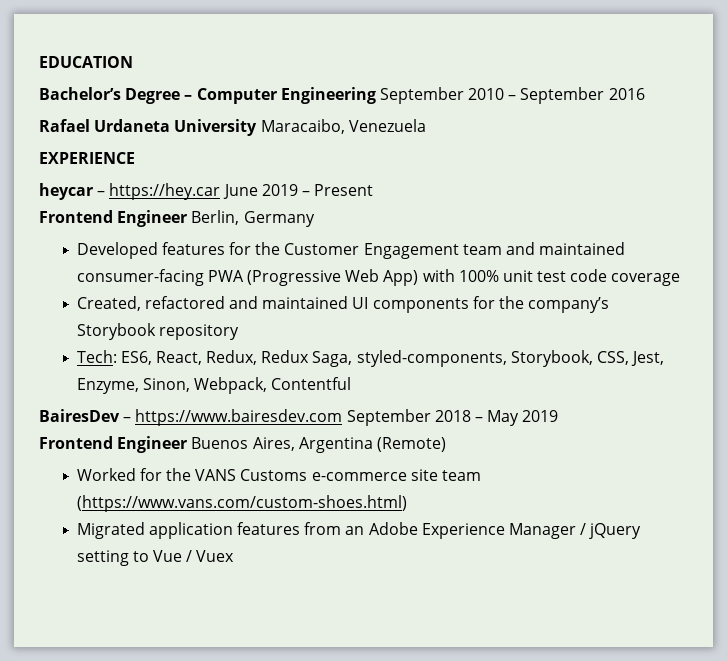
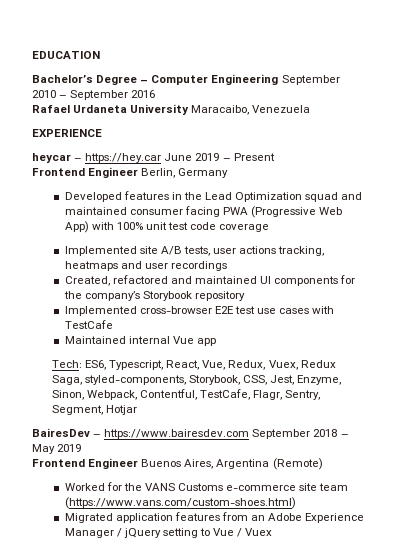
[228,242,626,259] [76,269,204,286] for the Customer Engagement team and maintained consumer-facing -> [171,192,363,202] [64,206,220,217] in the Lead Optimization squad and maintained consumer facing
(681, 279) none -> [64,246,325,256] [64,261,227,271] // Implemented site A/B tests, user actions tracking, heatmaps and user recordings
[76,350,258,365] Tech: ES6, React, Redux, -> [64,306,335,316] [64,320,113,329] [64,336,216,346] [51,360,298,370] Implemented cross-browser E2E test use cases with TestCafe // Maintained internal Vue app // Tech: ES6, Typescript, React, Vue, Redux, Vuex,
[271,377,352,390] Contentful -> [140,389,321,400] [51,405,138,415] Contentful, TestCafe, Flagr, Sentry, Segment, Hotjar

